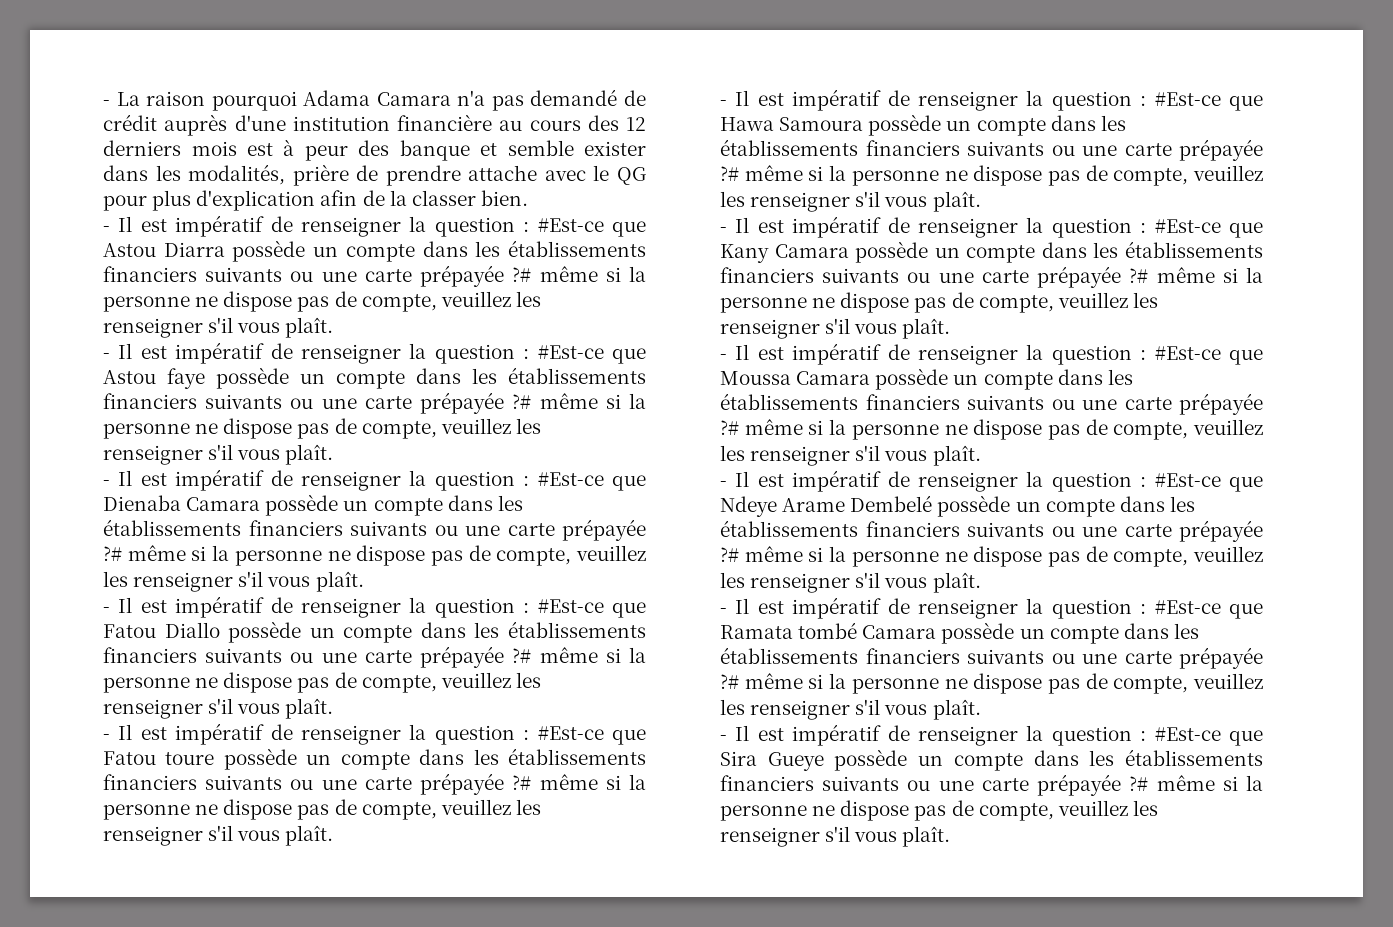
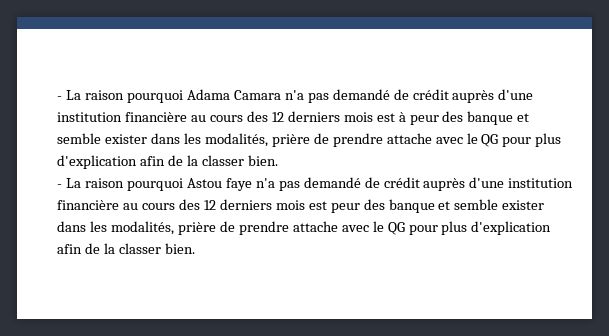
[118,215,646,237] [103,240,647,262] [103,265,647,287] [103,291,541,312] [103,317,334,338] [103,342,646,364] [103,367,646,389] [103,392,647,414] [103,418,541,439] [103,444,334,465] [103,469,646,491] [103,494,523,516] [103,519,646,541] [103,545,647,566] [103,571,364,592] [103,596,646,618] [103,621,646,643] [103,646,647,668] [103,672,541,693] [103,698,334,719] [103,723,646,745] [103,748,647,770] [103,773,647,795] [103,799,541,820] [103,825,334,846] [720,89,1263,111] [720,114,1126,136] [720,139,1263,161] [720,165,1264,186] [720,191,981,212] [720,216,1263,238] [720,241,1263,263] [720,266,1263,288] [720,292,1158,313] [720,318,951,339] [720,343,1263,365] [720,368,1133,390] [720,393,1263,415] [720,419,1264,440] [720,445,981,466] [720,470,1263,492] [720,495,1195,517] [720,520,1263,542] [720,546,1264,567] [720,572,981,593] [720,597,1263,619] [720,622,1199,644] [720,647,1263,669] [720,673,1264,694] [720,699,981,720] [720,724,1263,746] [720,749,1263,771] [720,774,1263,796] [720,800,1158,821] [720,826,951,847] Il est impératif de renseigner la question : #Est-ce que Astou Diarra possède un compte dans les établissements financiers suivants ou une carte prépayée ?# même si la personne ne dispose pas de compte, veuillez les renseigner s'il vous plaît. // - Il est impératif de renseigner la question : #Est-ce que Astou faye possède un compte dans les établissements financiers suivants ou une carte prépayée ?# même si la personne ne dispose pas de compte, veuillez les renseigner s'il vous plaît. // - Il est impératif de renseigner la question : #Est-ce que Dienaba Camara possède un compte dans les établissements financiers suivants ou une carte prépayée ?# même si la personne ne dispose pas de compte, veuillez les renseigner s'il vous plaît. // - Il est impératif de renseigner la question : #Est-ce que Fatou Diallo possède un compte dans les établissements financiers suivants ou une carte prépayée ?# même si la personne ne dispose pas de compte, veuillez les renseigner s'il vous plaît. // - Il est impératif de renseigner la question : #Est-ce que Fatou toure possède un compte dans les établissements financiers suivants ou une carte prépayée ?# même si la personne ne dispose pas de compte, veuillez les renseigner s'il vous plaît. // - Il est impératif de renseigner la question : #Est-ce que Hawa Samoura possède un compte dans les établissements financiers suivants ou une carte prépayée ?# même si la personne ne dispose pas de compte, veuillez les renseigner s'il vous plaît. // - Il est impératif de renseigner la question : #Est-ce que Kany Camara possède un compte dans les établissements financiers suivants ou une carte prépayée ?# même si la personne ne dispose pas de compte, veuillez les renseigner s'il vous plaît. // - Il est impératif de renseigner la question : #Est-ce que Moussa Camara possède un compte dans les établissements financiers suivants ou une carte prépayée ?# même si la personne ne dispose pas de compte, veuillez les renseigner s'il vous plaît. // - Il est impératif de renseigner la question : #Est-ce que Ndeye Arame Dembelé possède un compte dans les établissements financiers suivants ou une carte prépayée ?# même si la personne ne dispose pas de compte, veuillez les renseigner s'il vous plaît. // - Il est impératif de renseigner la question : #Est-ce que Ramata tombé Camara possède un compte dans les établissements financiers suivants ou une carte prépayée ?# même si la personne ne dispose pas de compte, veuillez les renseigner s'il vous plaît. // - Il est impératif de renseigner la question : #Est-ce que Sira Gueye possède un compte dans les établissements financiers suivants ou une carte prépayée ?# même si la personne ne dispose pas de compte, veuillez les renseigner s'il vous plaît. -> [66,177,574,191] [57,199,545,213] [57,221,552,235] [57,243,196,254] La raison pourquoi Astou faye n'a pas demandé de crédit auprès d'une institution financière au cours des 12 derniers mois est peur des banque et semble exister dans les modalités, prière de prendre attache avec le QG pour plus d'explication afin de la classer bien.

